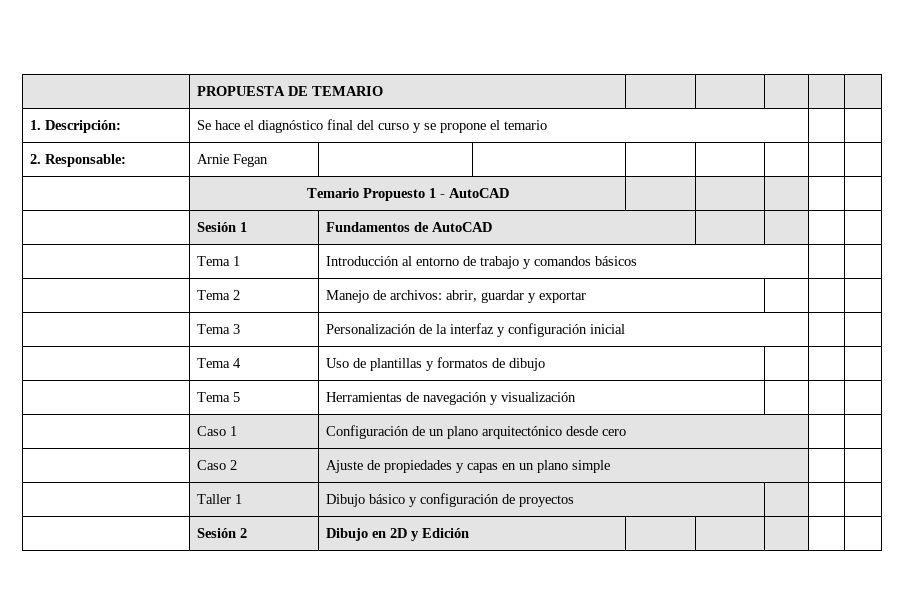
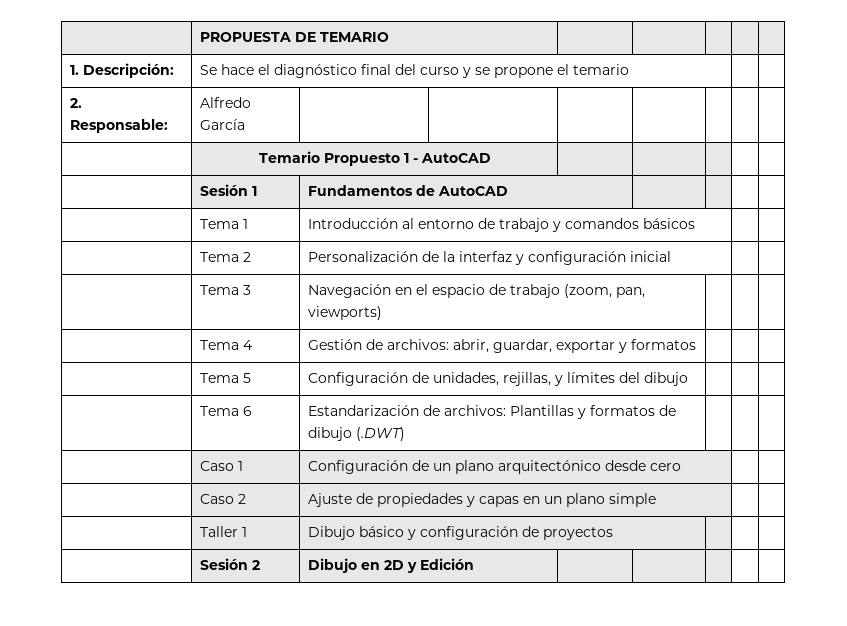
[197,154,269,167] Arnie Fegan -> [200,97,252,108] [200,119,246,130] Alfredo García
[326,290,587,303] [197,324,241,334] | Manejo de archivos: abrir, guardar y exportar | | | // | Tema 3 -> (252, 257) none
[233,358,242,368] [326,357,546,371] 4 | Uso de plantillas y formatos de dibujo -> [243,285,252,295] [308,284,646,298] [308,306,383,320] [200,340,254,350] [308,339,697,353] 3 | Navegación en el espacio de trabajo (zoom, pan, viewports) | | | // | Tema 4 | Gestión de archivos: abrir, guardar, exportar y formatos
[326,392,577,405] Herramientas de navegación y visualización -> [308,372,689,386] [200,406,253,416] [308,405,677,419] [308,427,406,441] Configuración de unidades, rejillas, y límites del dibujo | | | // | Tema 6 | Estandarización de archivos: Plantillas y formatos de dibujo (.DWT)

